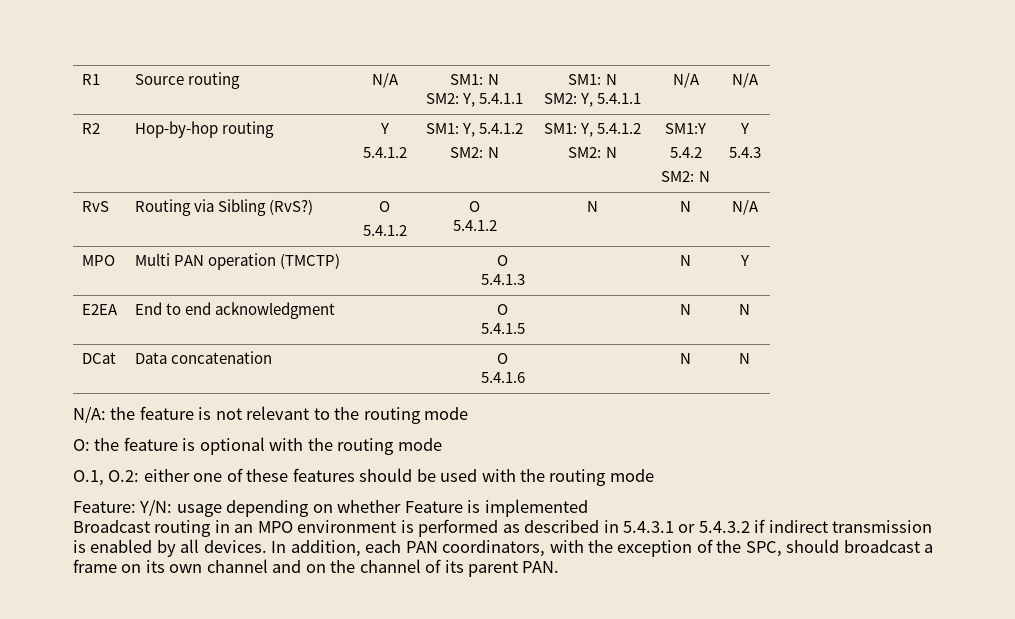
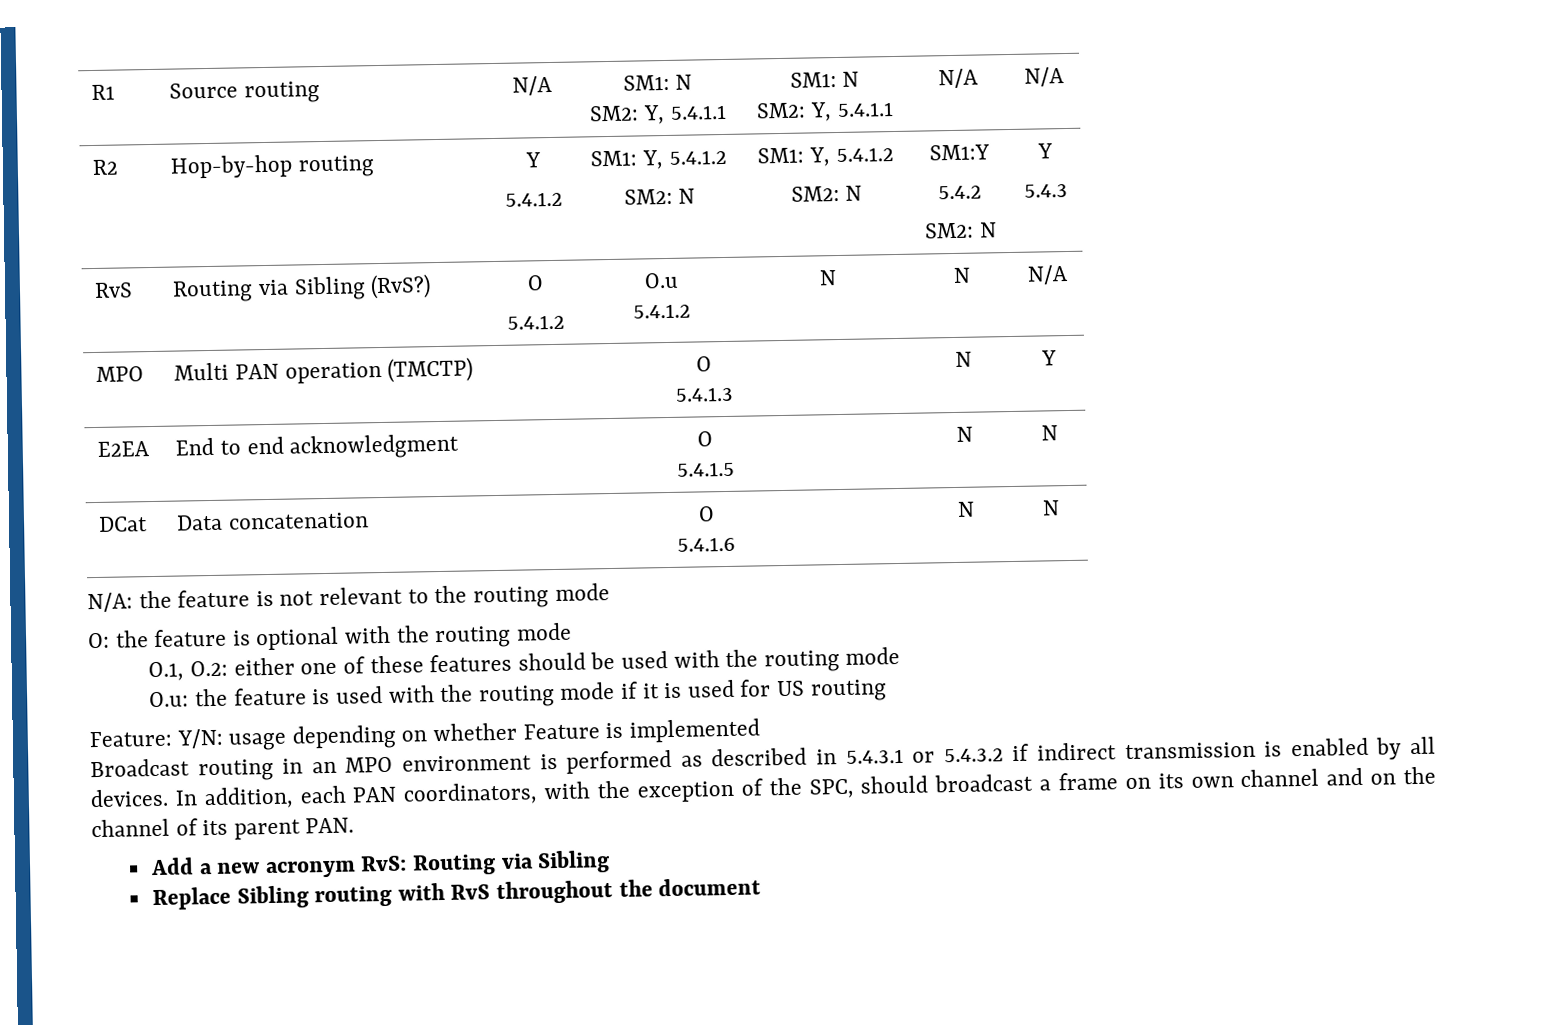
[469,201,480,212] O -> [643,272,679,289] O.u
(654, 475) none -> [149,679,887,708] // O.u: the feature is used with the routing mode if it is used for US routing
(560, 567) none -> [150,850,611,879] [152,877,762,911] // Add a new acronym RvS: Routing via Sibling // Replace Sibling routing with RvS throughout the document

